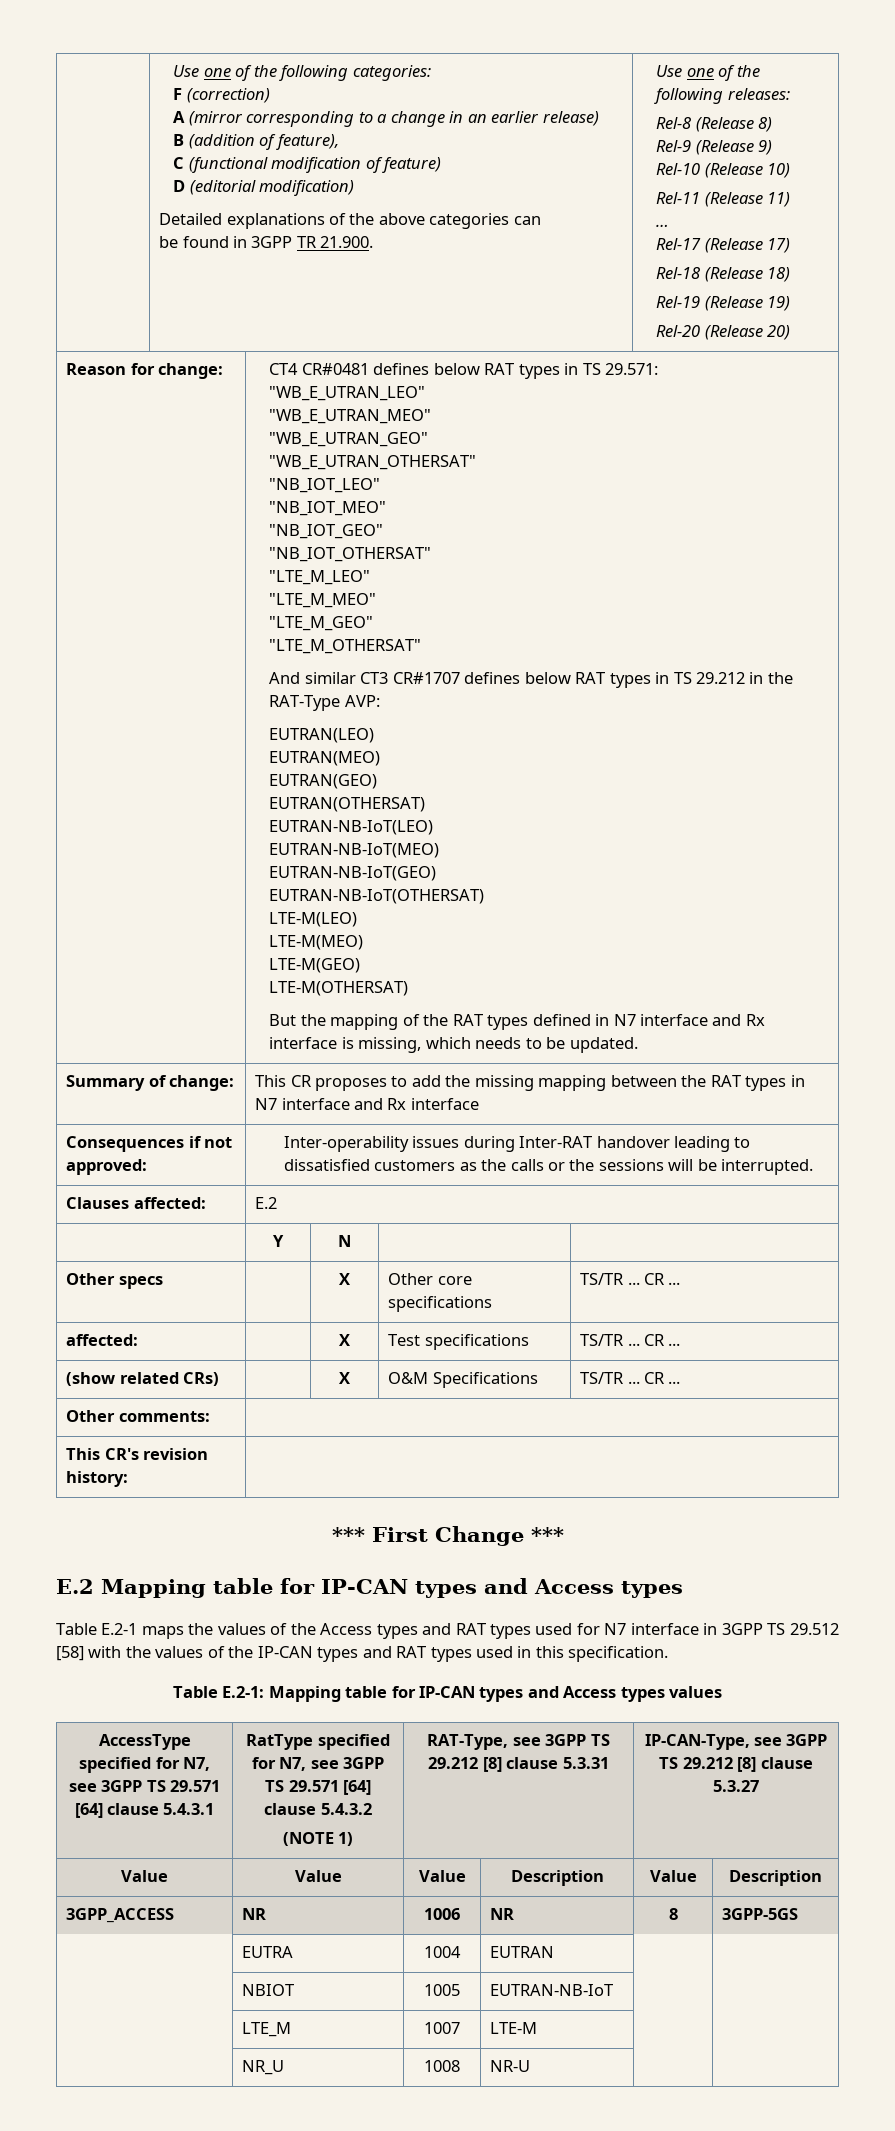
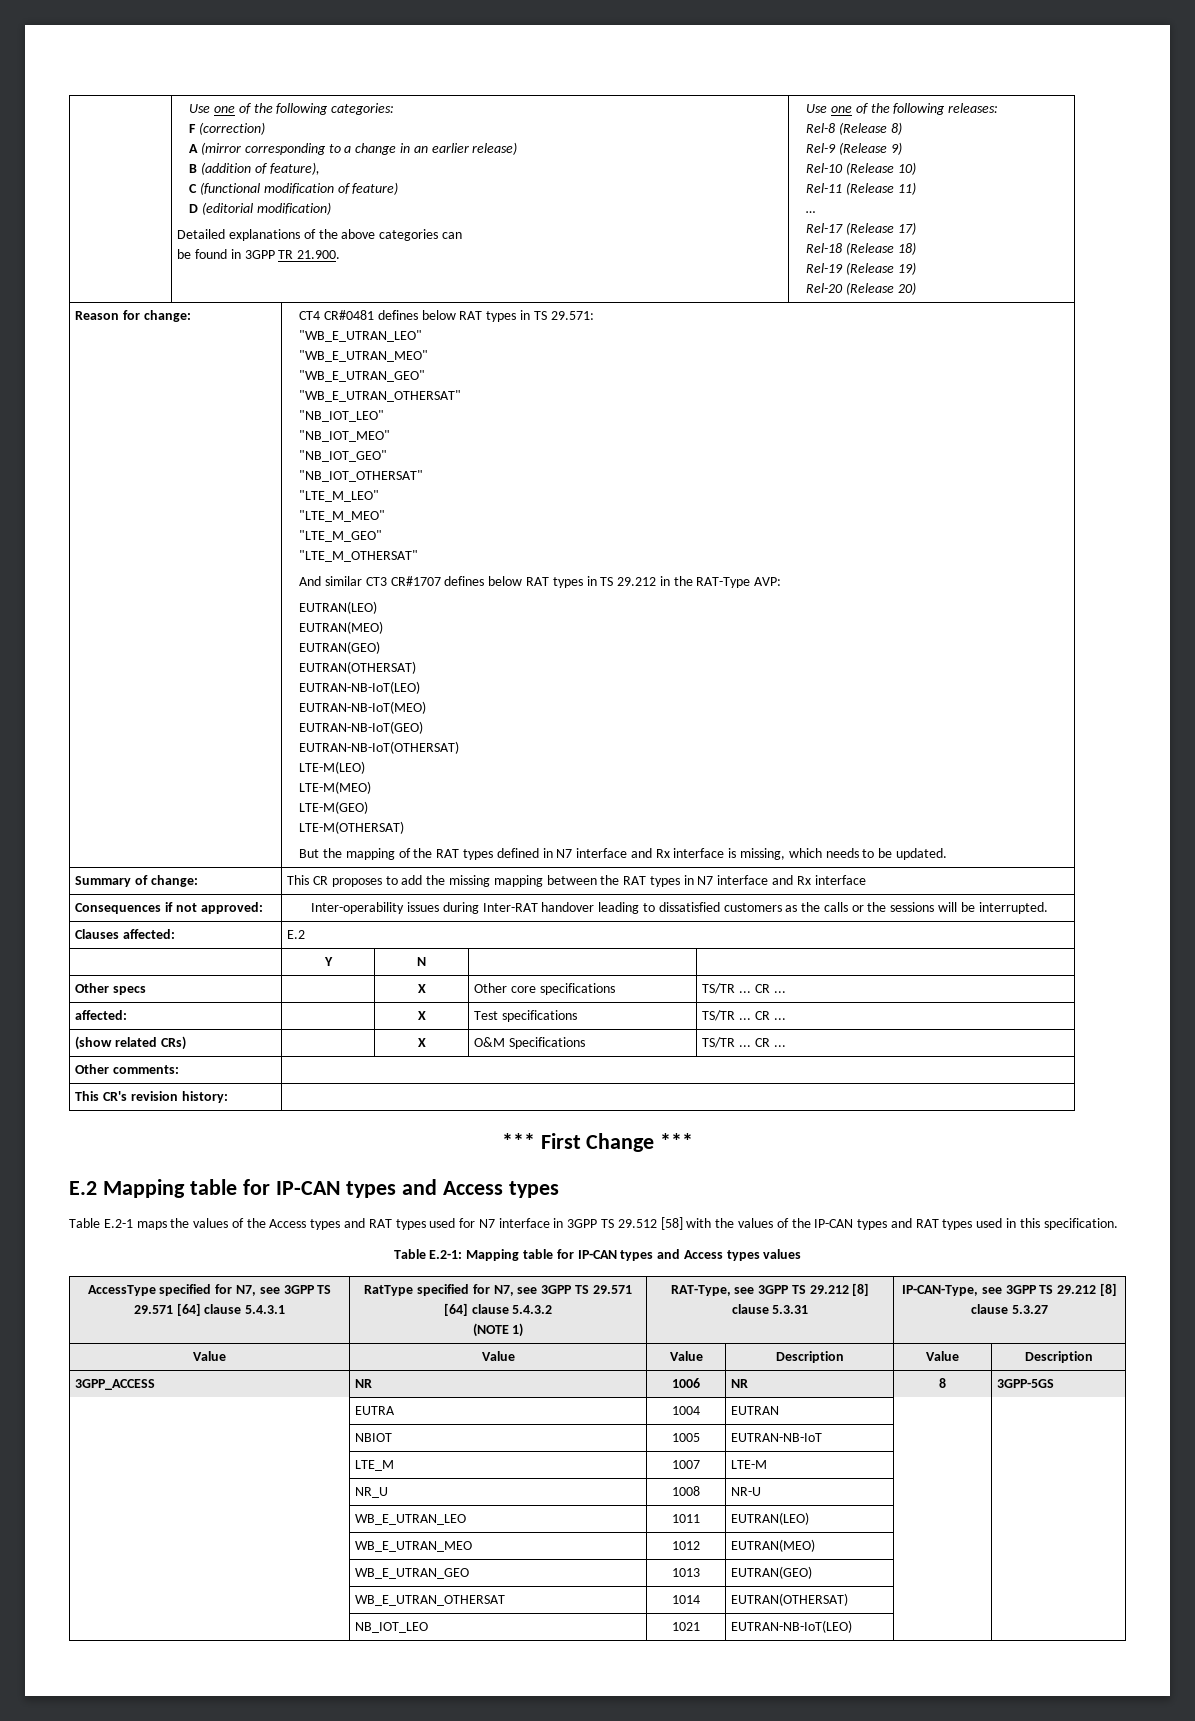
(531, 2066) none -> [355,1514,467,1525] [672,1514,700,1523] [731,1512,810,1525] [355,1541,473,1552] [672,1541,700,1550] [731,1539,816,1552] [355,1568,470,1579] [672,1568,700,1577] [731,1566,813,1579] [355,1595,506,1606] [672,1595,700,1604] [731,1593,849,1606] [355,1622,429,1633] [672,1622,700,1631] [731,1620,853,1633] // | WB_E_UTRAN_LEO | 1011 | EUTRAN(LEO) | | // | WB_E_UTRAN_MEO | 1012 | EUTRAN(MEO) | | // | WB_E_UTRAN_GEO | 1013 | EUTRAN(GEO) | | // | WB_E_UTRAN_OTHERSAT | 1014 | EUTRAN(OTHERSAT) | | // | NB_IOT_LEO | 1021 | EUTRAN-NB-IoT(LEO) | |

